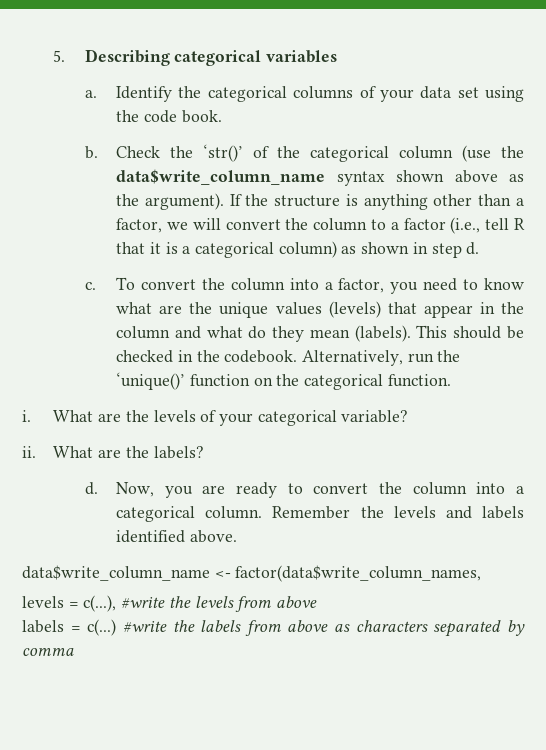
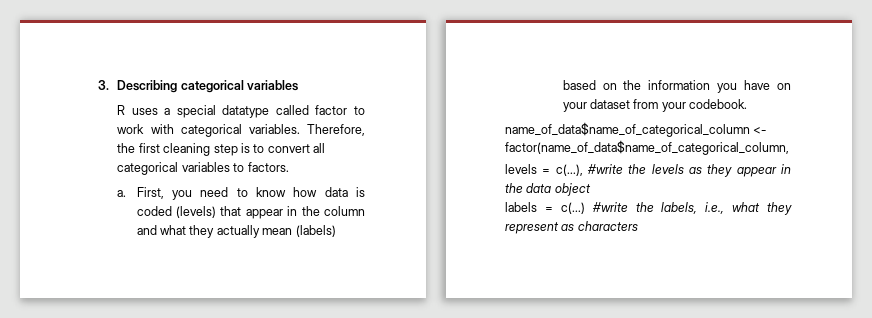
[53,50,66,62] 5. -> [98,80,110,90] 3.
[84,86,524,102] [116,110,222,123] [84,144,524,162] [116,169,524,186] [116,193,524,210] [116,217,525,234] [116,241,480,258] [84,277,524,294] [116,302,322,318] a. Identify the categorical columns of your data set using the code book. // b. Check the ‘str()’ of the categorical column (use the data$write_column_name syntax shown above as the argument). If the structure is anything other than a factor, we will convert the column to a factor (i.e., tell R that it is a categorical column) as shown in step d. // c. To convert the column into a factor, you need to know what are the unique values -> [117,105,366,118] [117,124,365,137] [117,143,326,156] [117,162,289,175] [117,187,365,200] [136,206,172,216] R uses a special datatype called factor to work with categorical variables. Therefore, the first cleaning step is to convert all categorical variables to factors. // a. First, you need to know how data is coded
[248,325,524,342] [116,350,461,366] [116,372,451,390] [22,410,409,426] [22,446,204,459] [84,482,524,498] [116,506,524,522] [116,530,237,543] [22,565,482,582] do they mean (labels). This should be checked in the codebook. Alternatively, run the ‘unique()’ function on the categorical function. // i. What are the levels of your categorical variable? // ii. What are the labels? // d. Now, you are ready to convert the column into a categorical column. Remember the levels and labels identified above. // data$write_column_name <- factor(data$write_column_names, -> [189,225,336,238] [562,80,791,93] [562,99,748,112] [505,122,767,137] [505,140,789,155] they actually mean (labels) based on the information you have on your dataset from your codebook. // name_of_data$name_of_categorical_column <- factor(name_of_data$name_of_categorical_column,
[235,596,318,612] from above -> [689,164,791,177] [505,183,591,196] as they appear in the data object
[200,620,525,637] [22,648,74,656] labels from above as characters separated by comma -> [661,202,792,215] [505,221,638,234] labels, i.e., what they represent as characters

